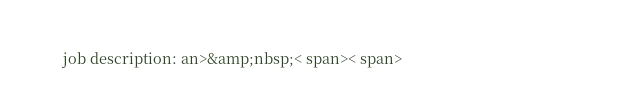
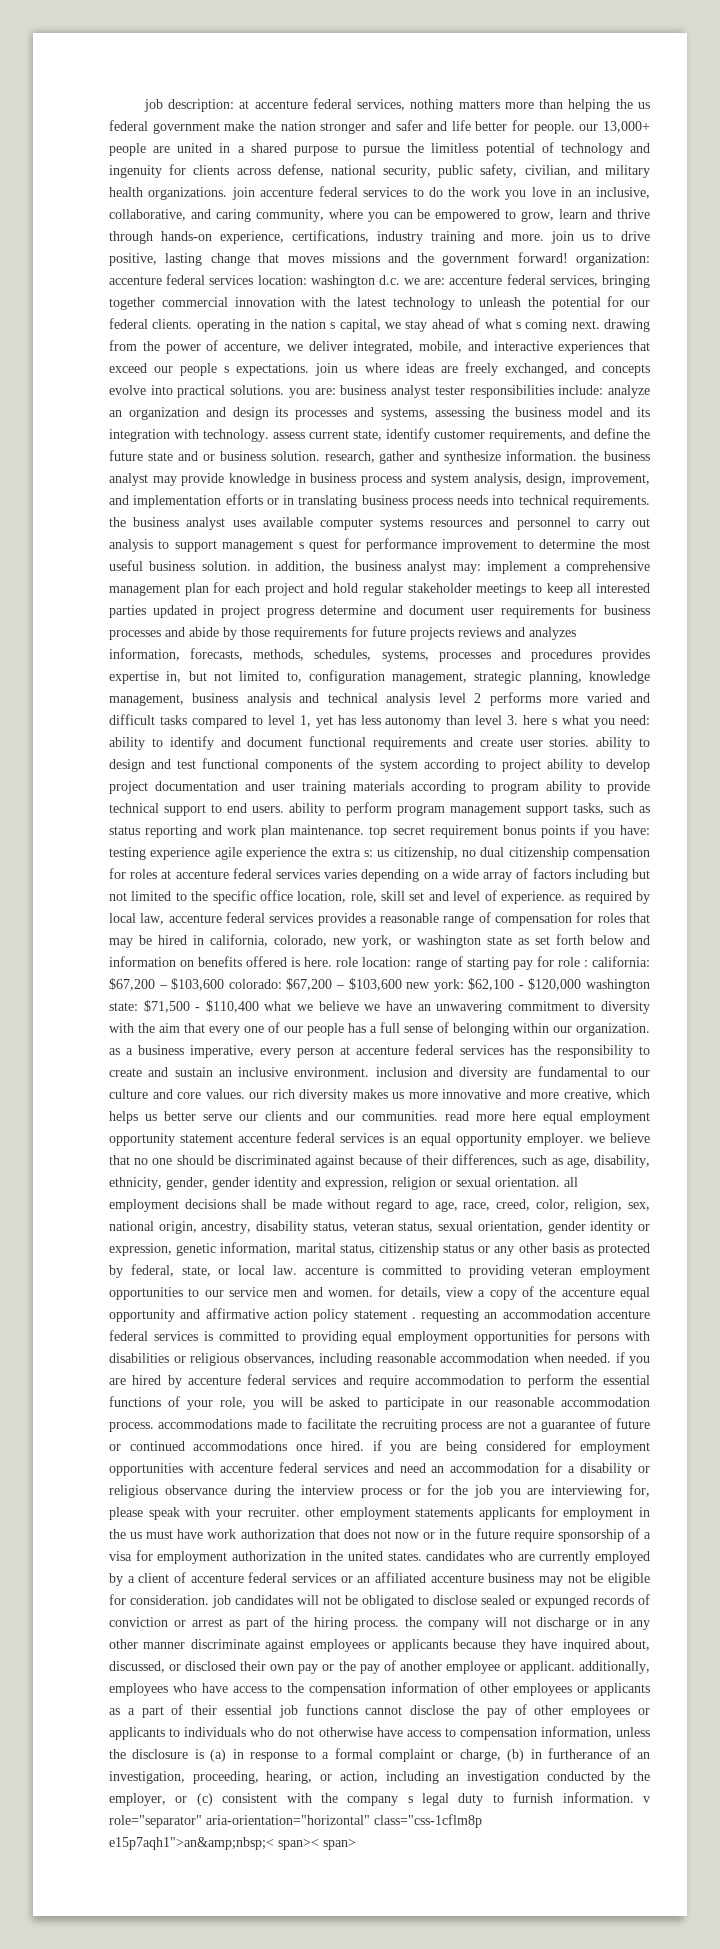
[181,52,302,68] an>&amp;nbsp;< -> [239,98,650,112] [109,120,651,134] [109,142,650,156] [109,164,650,178] [109,186,651,200] [109,209,650,222] [109,230,650,244] [109,252,650,266] [109,274,650,288] [109,296,650,310] [109,318,650,332] [109,340,650,354] [109,362,651,376] [109,385,651,398] [109,407,650,420] [109,428,650,442] [109,450,651,464] [109,473,650,486] [109,494,650,508] [109,517,651,530] [109,538,650,552] [109,560,650,574] [109,582,650,596] [109,604,650,618] [109,626,576,640] [109,648,650,662] [109,670,650,684] [109,692,650,706] [109,714,650,728] [109,736,650,750] [109,758,651,772] [109,781,650,794] [109,802,650,816] [109,824,651,838] [109,847,650,860] [109,868,650,882] [109,890,650,904] [109,912,651,926] [109,934,650,948] [109,956,650,970] [109,978,650,992] [109,1000,651,1014] [109,1022,650,1036] [109,1044,650,1058] [109,1066,650,1080] [109,1089,650,1102] [109,1111,650,1124] [109,1132,650,1146] [109,1154,650,1168] [109,1177,578,1190] [109,1199,650,1212] [109,1221,651,1234] [109,1242,651,1256] [109,1264,650,1278] [109,1286,650,1300] [109,1308,650,1322] [109,1330,651,1344] [109,1352,650,1366] [109,1374,650,1388] [109,1396,650,1410] [109,1418,650,1432] [109,1440,651,1454] [109,1462,651,1476] [109,1484,650,1498] [109,1506,650,1520] [109,1528,652,1542] [109,1550,651,1564] [109,1572,651,1586] [109,1594,650,1608] [109,1616,650,1630] [109,1639,650,1652] [109,1660,650,1674] [109,1682,650,1696] [109,1704,650,1718] [109,1726,650,1740] [109,1748,650,1762] [109,1771,650,1784] [109,1792,650,1806] [109,1814,482,1828] [109,1837,274,1850] at accenture federal services, nothing matters more than helping the us federal government make the nation stronger and safer and life better for people. our 13,000+ people are united in a shared purpose to pursue the limitless potential of technology and ingenuity for clients across defense, national security, public safety, civilian, and military health organizations. join accenture federal services to do the work you love in an inclusive, collaborative, and caring community, where you can be empowered to grow, learn and thrive through hands-on experience, certifications, industry training and more. join us to drive positive, lasting change that moves missions and the government forward! organization: accenture federal services location: washington d.c. we are: accenture federal services, bringing together commercial innovation with the latest technology to unleash the potential for our federal clients. operating in the nation s capital, we stay ahead of what s coming next. drawing from the power of accenture, we deliver integrated, mobile, and interactive experiences that exceed our people s expectations. join us where ideas are freely exchanged, and concepts evolve into practical solutions. you are: business analyst tester responsibilities include: analyze an organization and design its processes and systems, assessing the business model and its integration with technology. assess current state, identify customer requirements, and define the future state and or business solution. research, gather and synthesize information. the business analyst may provide knowledge in business process and system analysis, design, improvement, and implementation efforts or in translating business process needs into technical requirements. the business analyst uses available computer systems resources and personnel to carry out analysis to support management s quest for performance improvement to determine the most useful business solution. in addition, the business analyst may: implement a comprehensive management plan for each project and hold regular stakeholder meetings to keep all interested parties updated in project progress determine and document user requirements for business processes and abide by those requirements for future projects reviews and analyzes information, forecasts, methods, schedules, systems, processes and procedures provides expertise in, but not limited to, configuration management, strategic planning, knowledge management, business analysis and technical analysis level 2 performs more varied and difficult tasks compared to level 1, yet has less autonomy than level 3. here s what you need: ability to identify and document functional requirements and create user stories. ability to design and test functional components of the system according to project ability to develop project documentation and user training materials according to program ability to provide technical support to end users. ability to perform program management support tasks, such as status reporting and work plan maintenance. top secret requirement bonus points if you have: testing experience agile experience the extra s: us citizenship, no dual citizenship compensation for roles at accenture federal services varies depending on a wide array of factors including but not limited to the specific office location, role, skill set and level of experience. as required by local law, accenture federal services provides a reasonable range of compensation for roles that may be hired in california, colorado, new york, or washington state as set forth below and information on benefits offered is here. role location: range of starting pay for role : california: $67,200 – $103,600 colorado: $67,200 – $103,600 new york: $62,100 - $120,000 washington state: $71,500 - $110,400 what we believe we have an unwavering commitment to diversity with the aim that every one of our people has a full sense of belonging within our organization. as a business imperative, every person at accenture federal services has the responsibility to create and sustain an inclusive environment. inclusion and diversity are fundamental to our culture and core values. our rich diversity makes us more innovative and more creative, which helps us better serve our clients and our communities. read more here equal employment opportunity statement accenture federal services is an equal opportunity employer. we believe that no one should be discriminated against because of their differences, such as age, disability, ethnicity, gender, gender identity and expression, religion or sexual orientation. all employment decisions shall be made without regard to age, race, creed, color, religion, sex, national origin, ancestry, disability status, veteran status, sexual orientation, gender identity or expression, genetic information, marital status, citizenship status or any other basis as protected by federal, state, or local law. accenture is committed to providing veteran employment opportunities to our service men and women. for details, view a copy of the accenture equal opportunity and affirmative action policy statement . requesting an accommodation accenture federal services is committed to providing equal employment opportunities for persons with disabilities or religious observances, including reasonable accommodation when needed. if you are hired by accenture federal services and require accommodation to perform the essential functions of your role, you will be asked to participate in our reasonable accommodation process. accommodations made to facilitate the recruiting process are not a guarantee of future or continued accommodations once hired. if you are being considered for employment opportunities with accenture federal services and need an accommodation for a disability or religious observance during the interview process or for the job you are interviewing for, please speak with your recruiter. other employment statements applicants for employment in the us must have work authorization that does not now or in the future require sponsorship of a visa for employment authorization in the united states. candidates who are currently employed by a client of accenture federal services or an affiliated accenture business may not be eligible for consideration. job candidates will not be obligated to disclose sealed or expunged records of conviction or arrest as part of the hiring process. the company will not discharge or in any other manner discriminate against employees or applicants because they have inquired about, discussed, or disclosed their own pay or the pay of another employee or applicant. additionally, employees who have access to the compensation information of other employees or applicants as a part of their essential job functions cannot disclose the pay of other employees or applicants to individuals who do not otherwise have access to compensation information, unless the disclosure is (a) in response to a formal complaint or charge, (b) in furtherance of an investigation, proceeding, hearing, or action, including an investigation conducted by the employer, or (c) consistent with the company s legal duty to furnish information. v role="separator" aria-orientation="horizontal" class="css-1cflm8p e15p7aqh1">an&amp;nbsp;<

